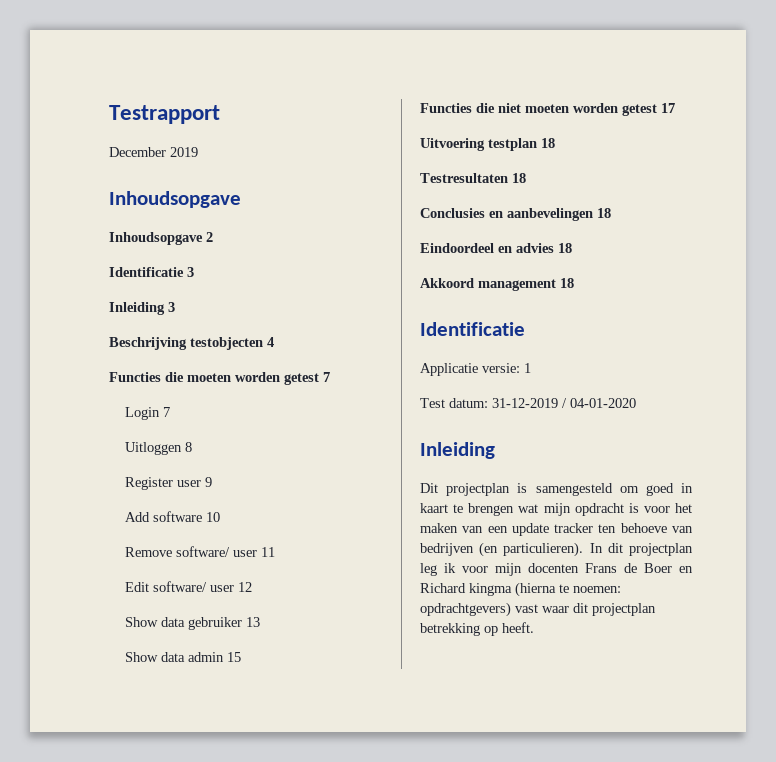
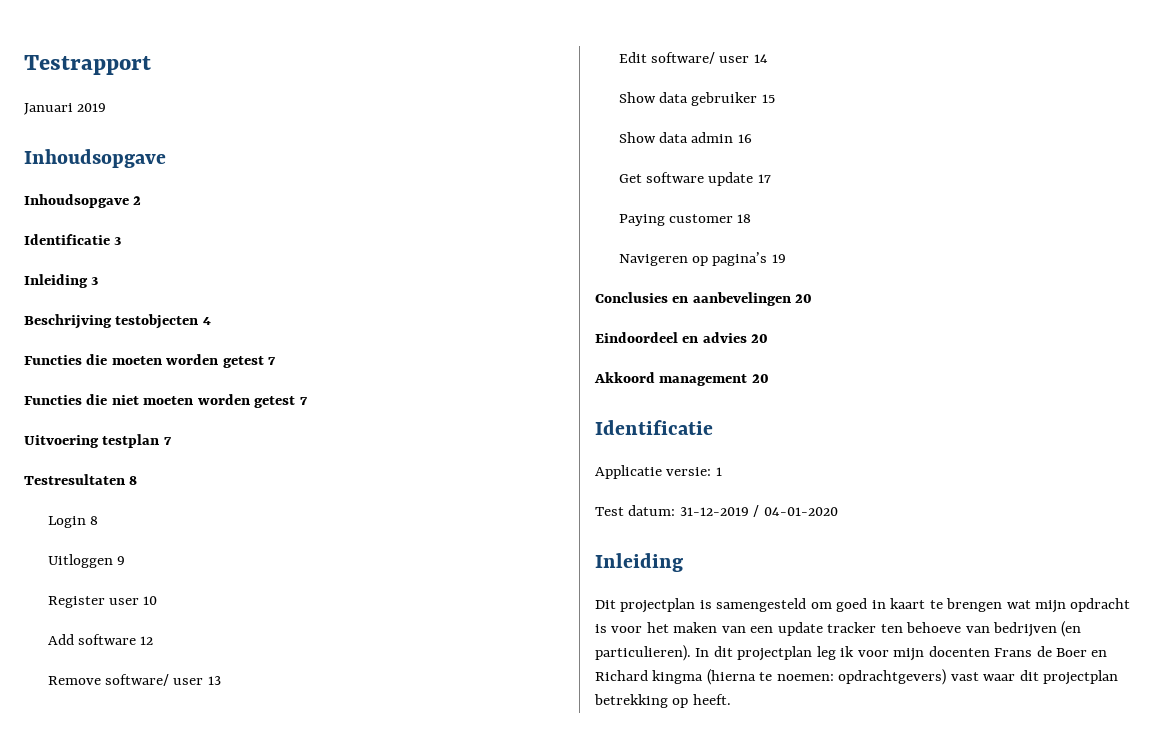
[109,147,166,157] December -> [24,103,73,115] Januari
[124,407,170,420] [124,442,192,455] [124,477,212,490] [124,511,220,522] [124,546,275,557] [124,581,252,592] [124,617,260,630] [124,652,241,662] // Login 7 // Uitloggen 8 // Register user 9 // Add software 10 // Remove software/ user 11 // Edit software/ user 12 // Show data gebruiker 13 // Show data admin 15 -> (277, 361) none
[661,103,675,113] 17 -> [299,397,308,405] 7
[541,138,555,148] [420,173,526,183] 18 // Testresultaten 18 -> [163,437,172,445] [24,474,138,485] [47,516,99,528] [47,554,126,568] [47,596,158,608] [47,634,154,645] [47,674,221,686] [618,52,768,64] [618,92,775,106] [618,132,752,143] [618,172,771,186] [618,214,752,226] [618,252,786,266] 7 // Testresultaten 8 // Login 8 // Uitloggen 9 // Register user 10 // Add software 12 // Remove software/ user 13 // Edit software/ user 14 // Show data gebruiker 15 // Show data admin 16 // Get software update 17 // Paying customer 18 // Navigeren op pagina’s 19
[597,208,611,218] 18 -> [795,294,813,303] 20
[558,243,572,253] 18 -> [751,334,769,343] 20
[560,278,574,288] 18 -> [751,374,769,383] 20

